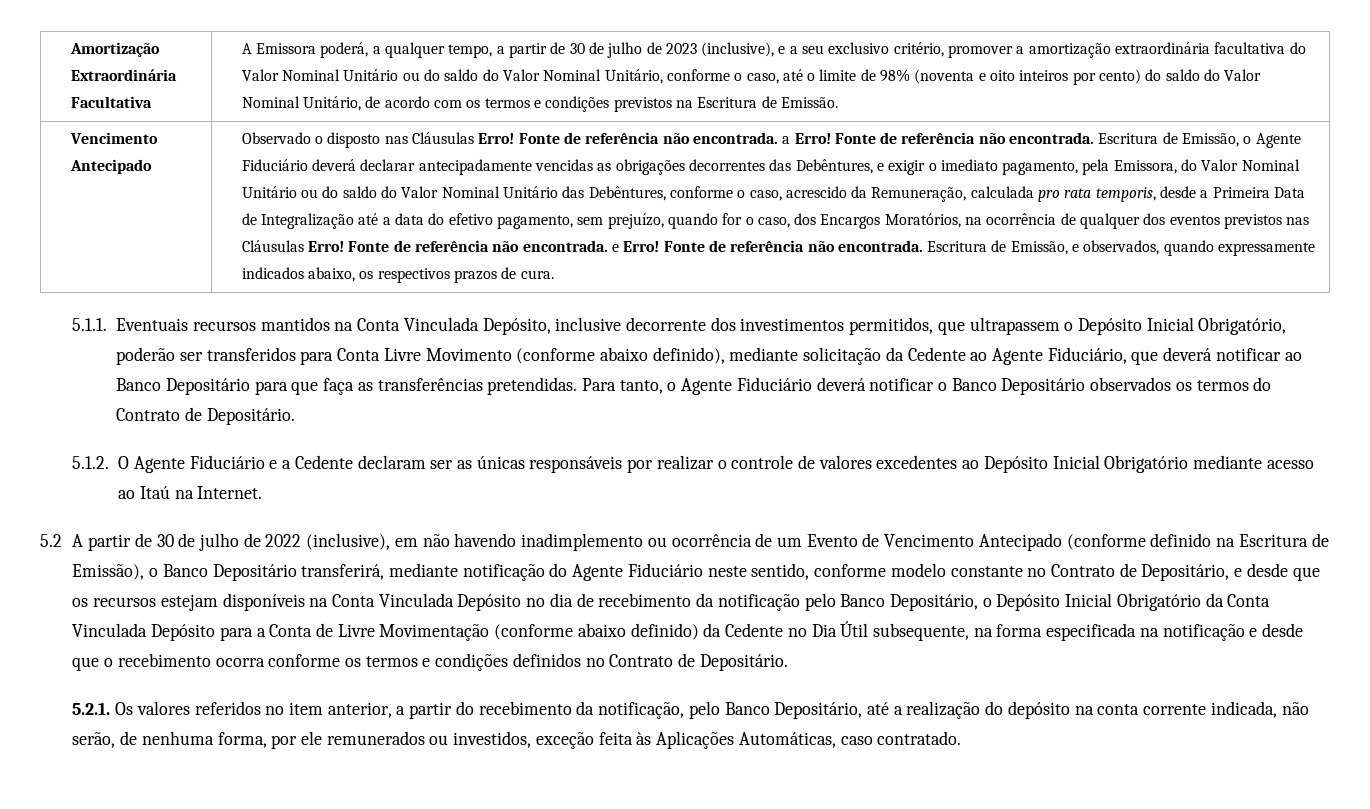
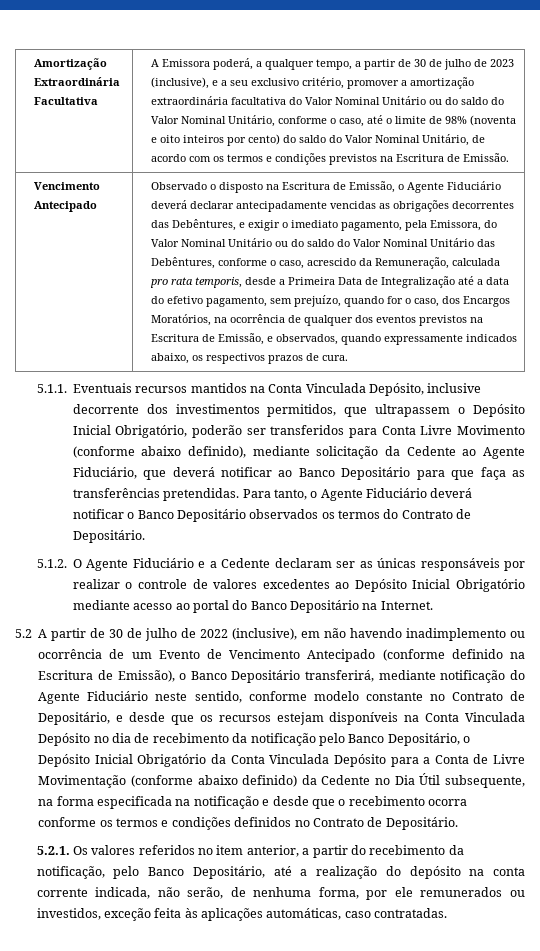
[384,132,1095,144] nas Cláusulas Erro! Fonte de referência não encontrada. a Erro! Fonte de referência não encontrada. -> [266,184,280,190] na
[1286,217,1310,225] [241,240,923,252] nas Cláusulas Erro! Fonte de referência não encontrada. e Erro! Fonte de referência não encontrada. -> [470,317,484,323] na
[139,486,170,499] Itaú -> [192,600,360,613] portal do Banco Depositário
[656,731,962,749] Aplicações Automáticas, caso contratado. -> [201,908,448,921] aplicações automáticas, caso contratadas.

